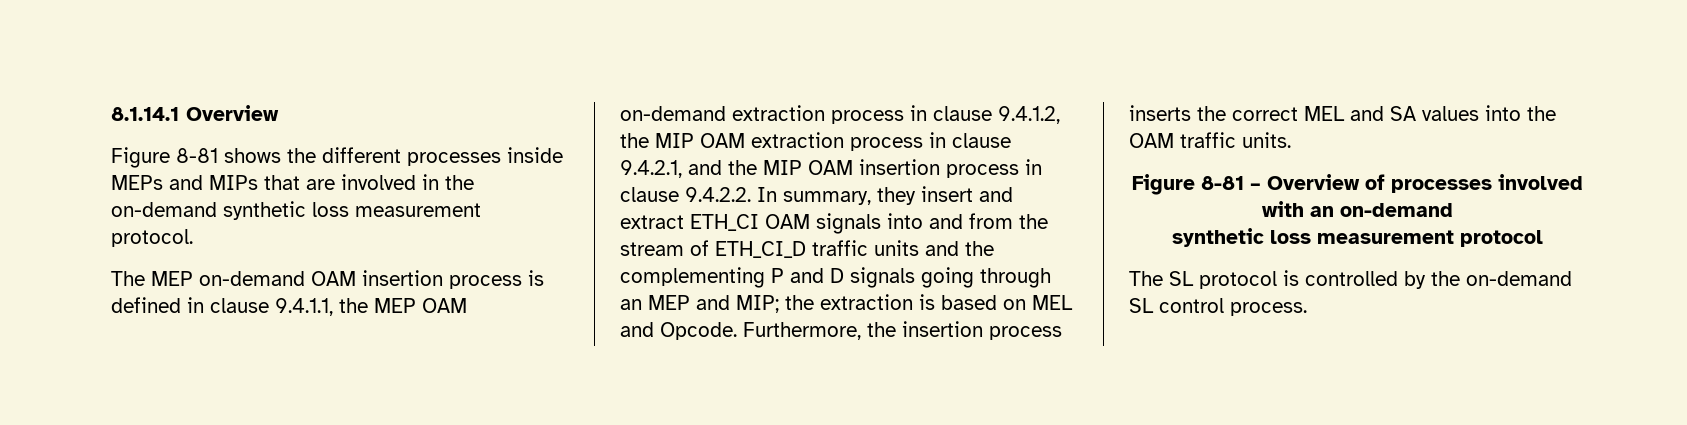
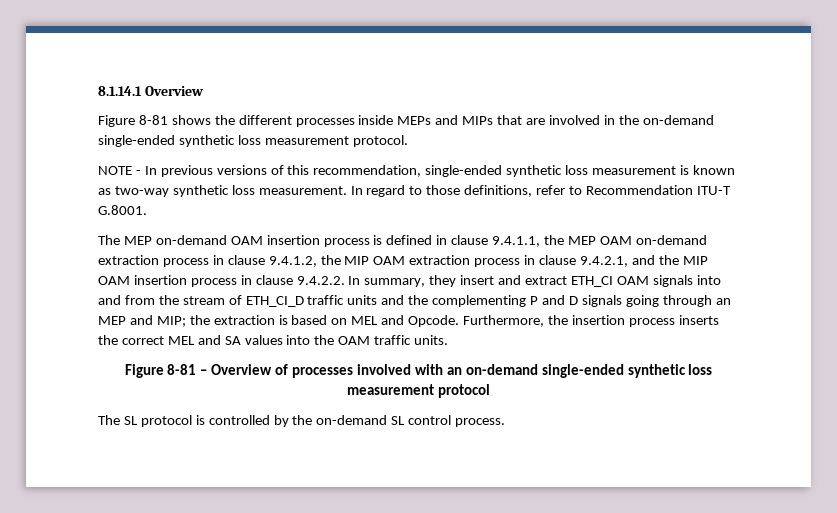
(217, 209) none -> [98,135,175,147] single-ended
(193, 238) none -> [98,165,735,177] [98,185,731,197] [98,205,147,215] // NOTE - In previous versions of this recommendation, single-ended synthetic loss measurement is known as two-way synthetic loss measurement. In regard to those definitions, refer to Recommendation ITU-T G.8001.
(1453, 210) // -> [541,364,624,378] single-ended

